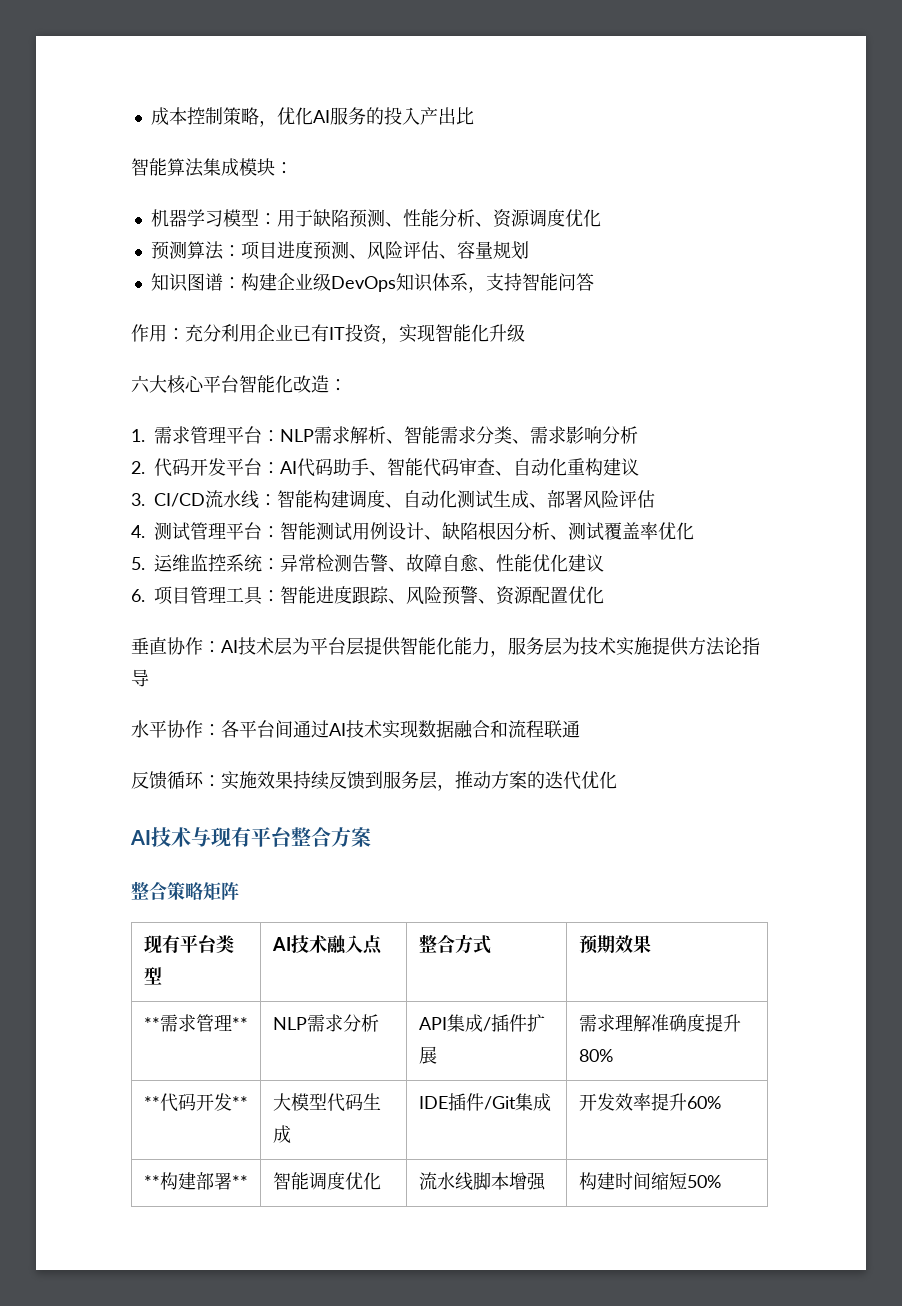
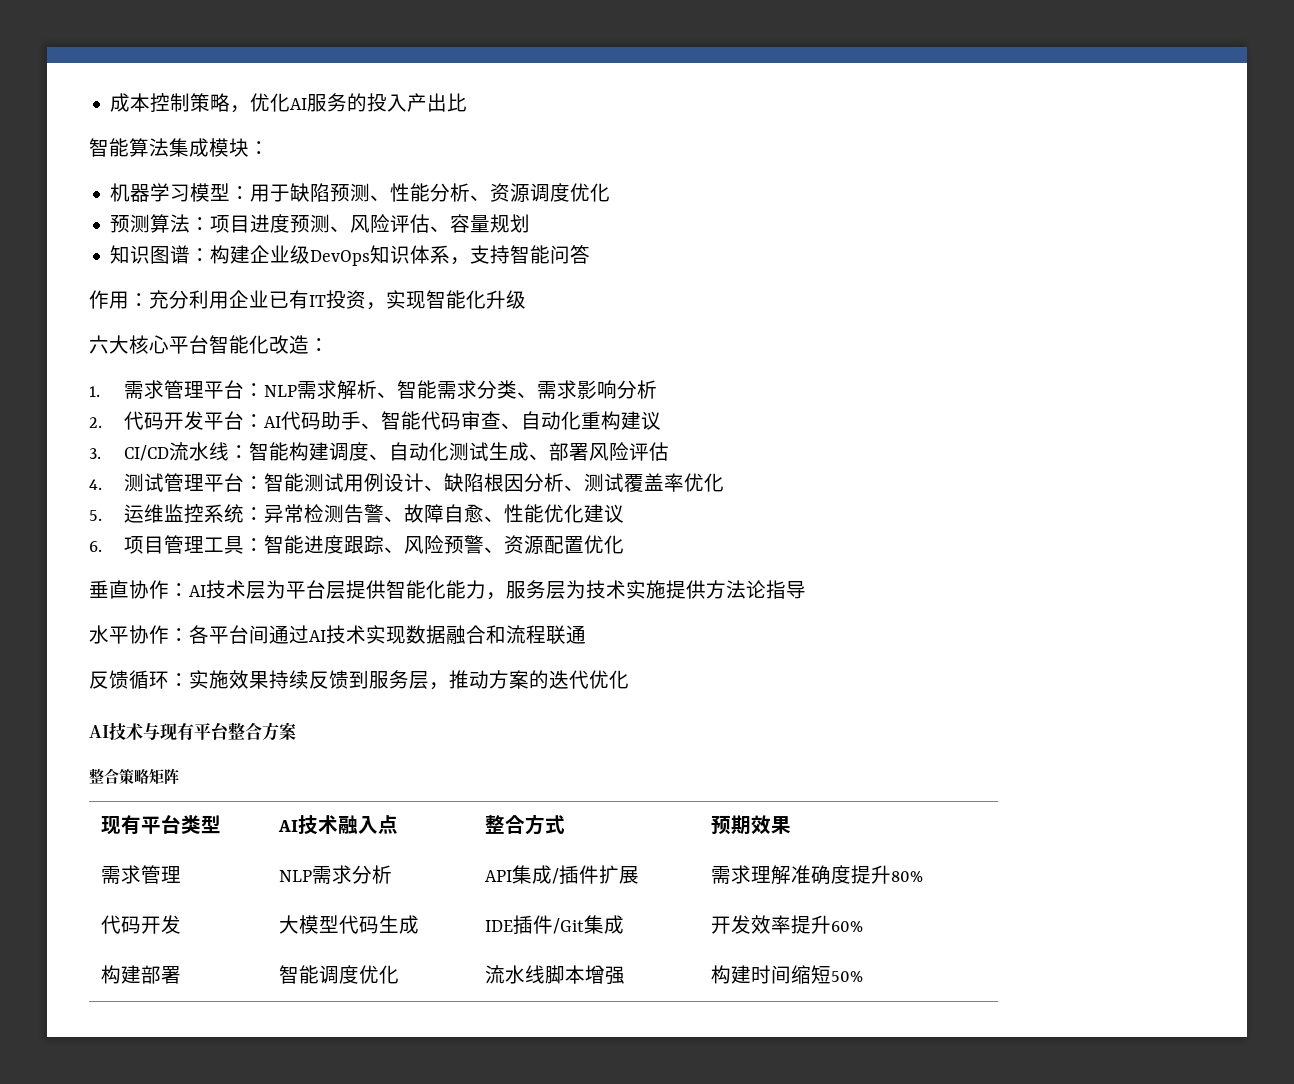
[143,1014,248,1032] **需求管理** -> [100,865,181,884] 需求管理
[143,1093,248,1112] **代码开发** -> [100,915,181,934] 代码开发
[143,1175,160,1188] ** -> (863, 926) none
[231,1175,248,1188] ** -> (181, 975) none

